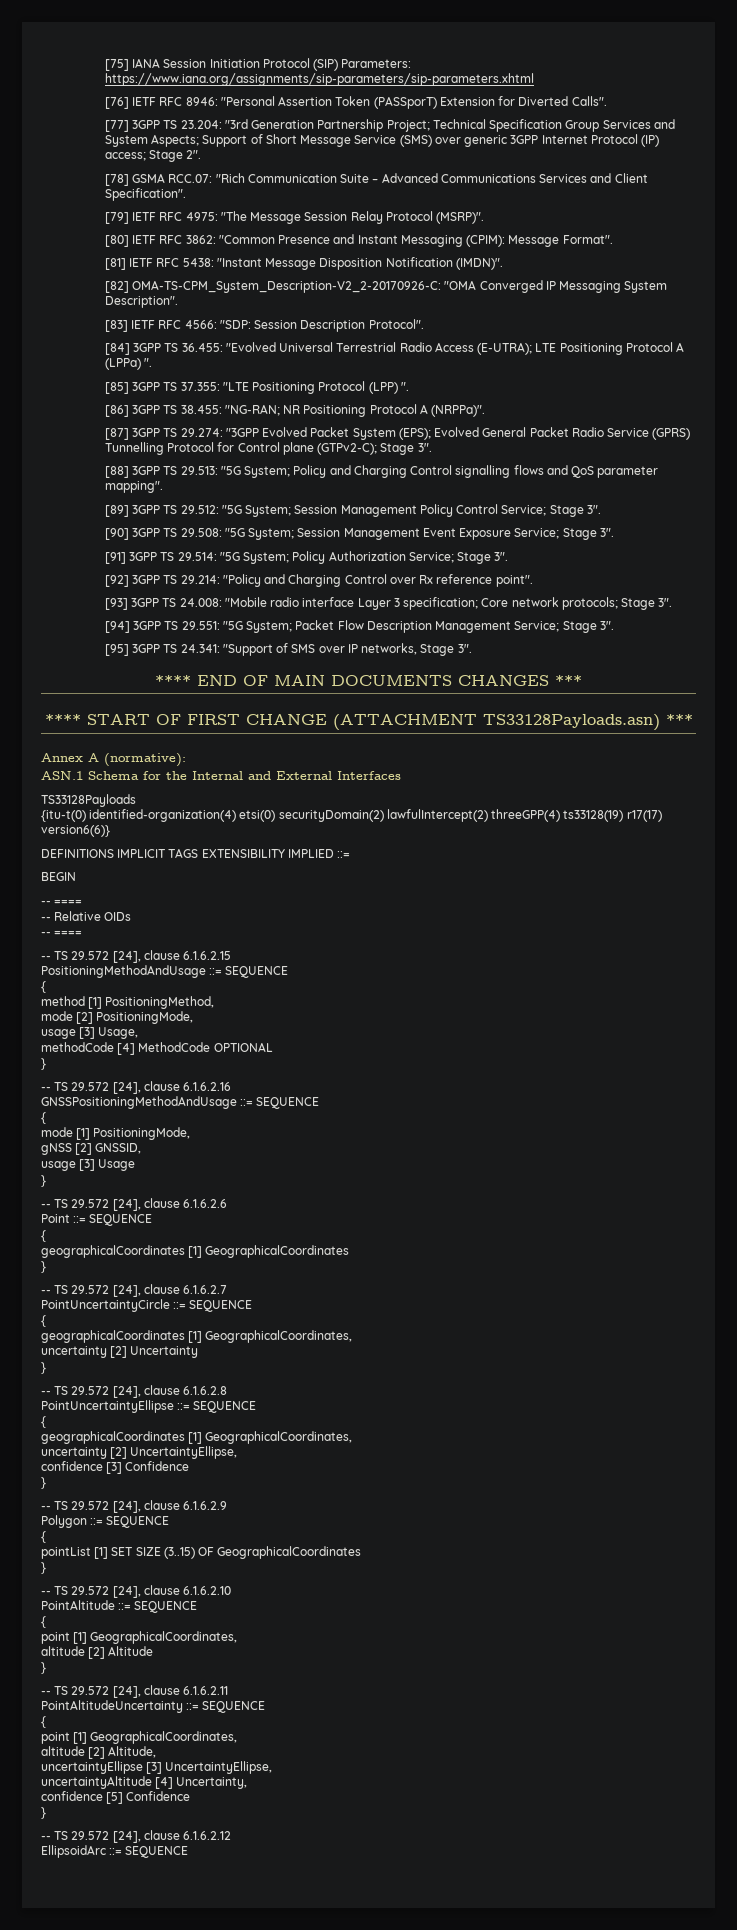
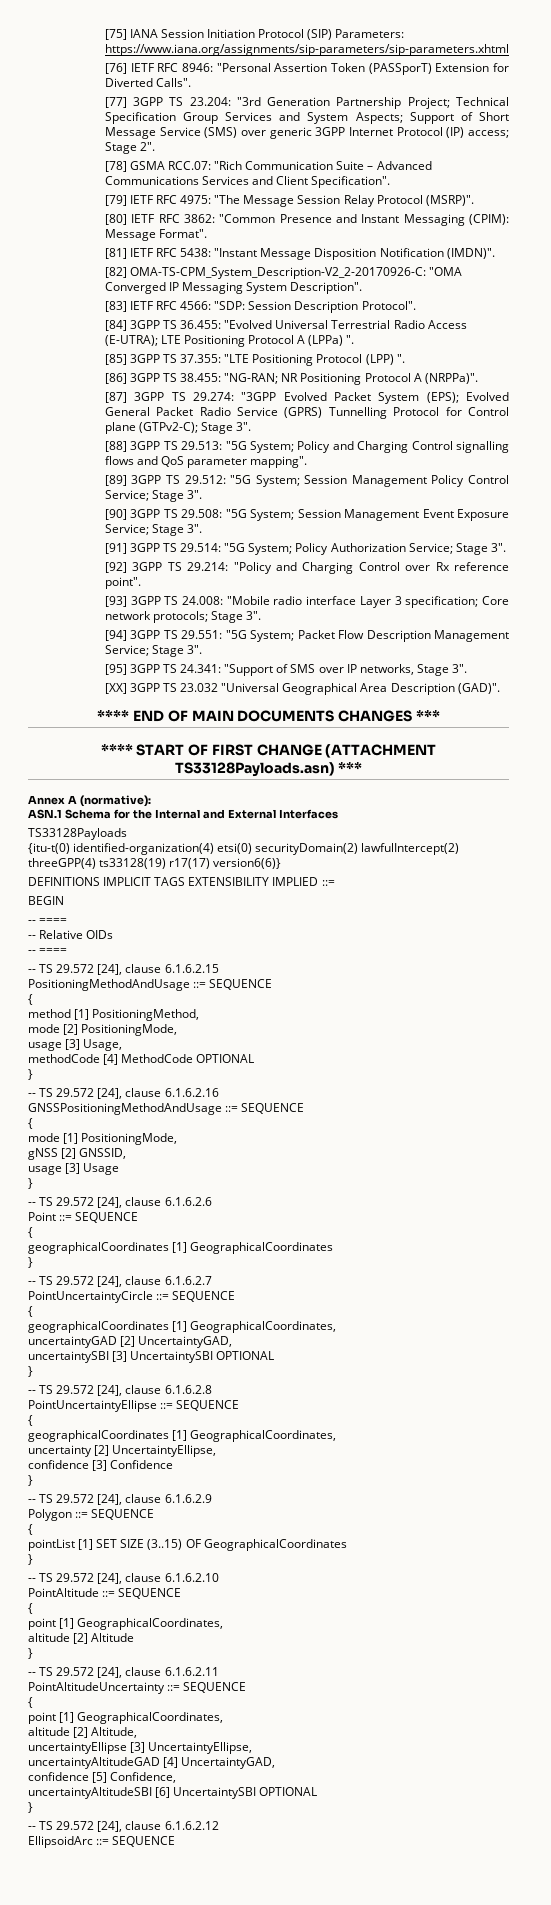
(472, 648) none -> [104,683,500,695] // [XX] 3GPP TS 23.032 "Universal Geographical Area Description (GAD)".
[41,1346,199,1358] uncertainty [2] Uncertainty -> [28,1336,233,1348] [28,1351,275,1363] uncertaintyGAD [2] UncertaintyGAD, // uncertaintySBI [3] UncertaintySBI OPTIONAL
[41,1776,248,1789] uncertaintyAltitude [4] Uncertainty, -> [28,1757,276,1769] uncertaintyAltitudeGAD [4] UncertaintyGAD,
[126,1791,191,1801] Confidence -> [110,1772,177,1783] [28,1787,318,1799] Confidence, // uncertaintyAltitudeSBI [6] UncertaintySBI OPTIONAL

